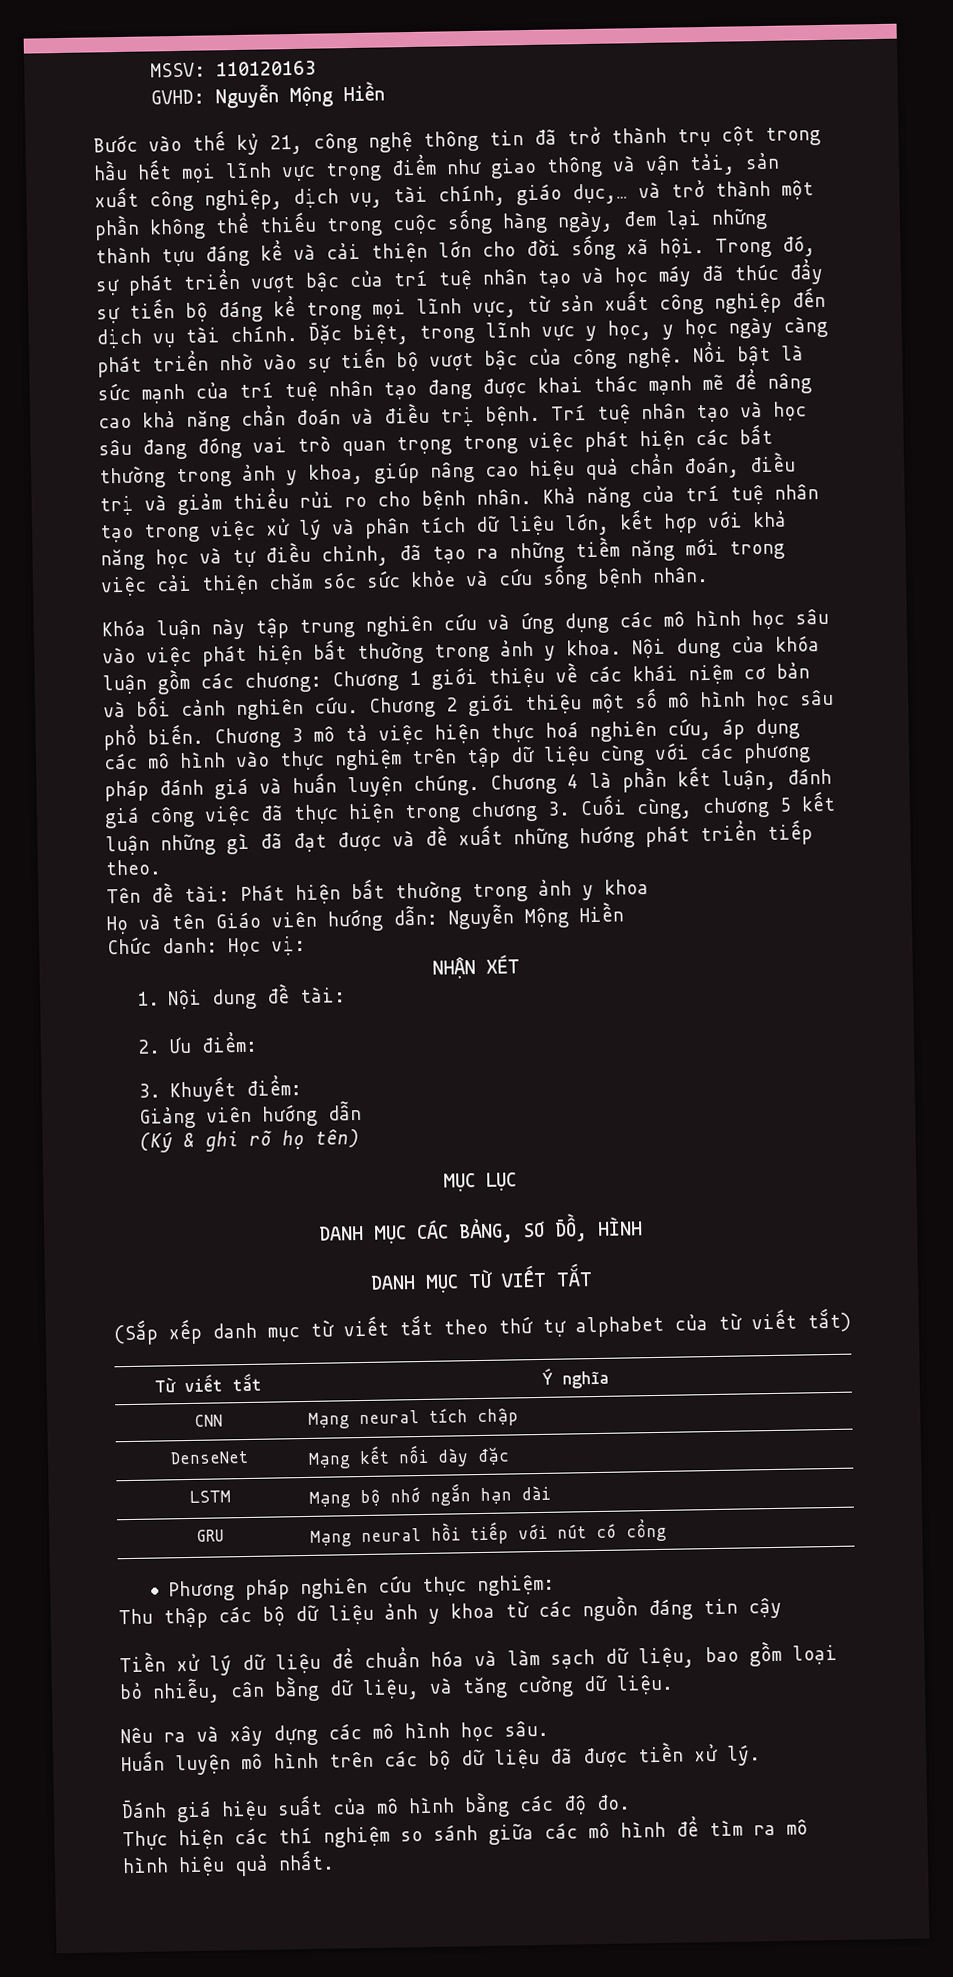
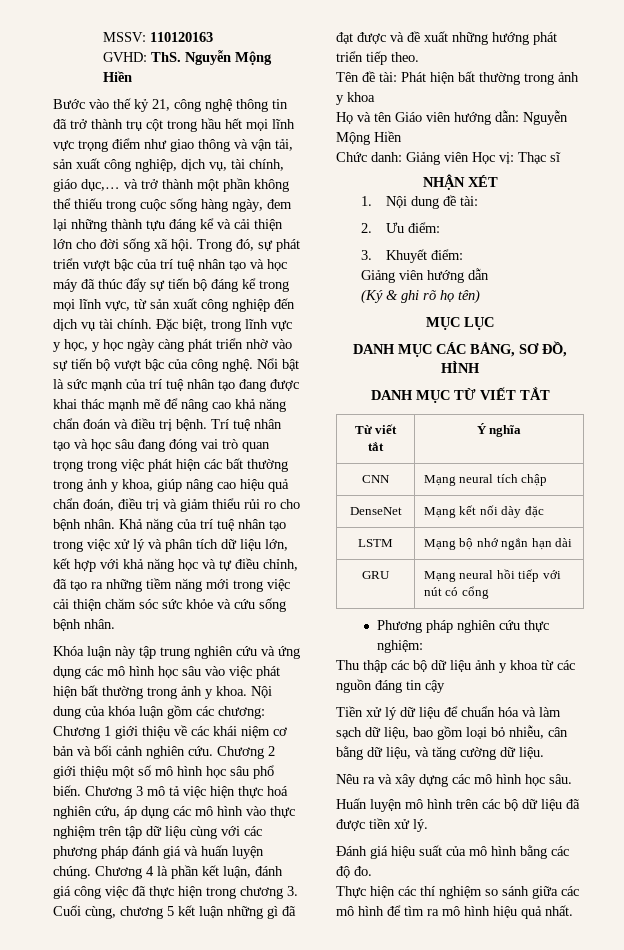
(205, 97) none -> [150,52,181,62] ThS.
(218, 945) none -> [406,152,469,165] Giảng viên
(306, 945) none -> [518,152,561,164] Thạc sĩ
[113,1307,851,1346] // (Sắp xếp danh mục từ viết tắt theo thứ tự alphabet của từ viết tắt) -> (550, 393) none

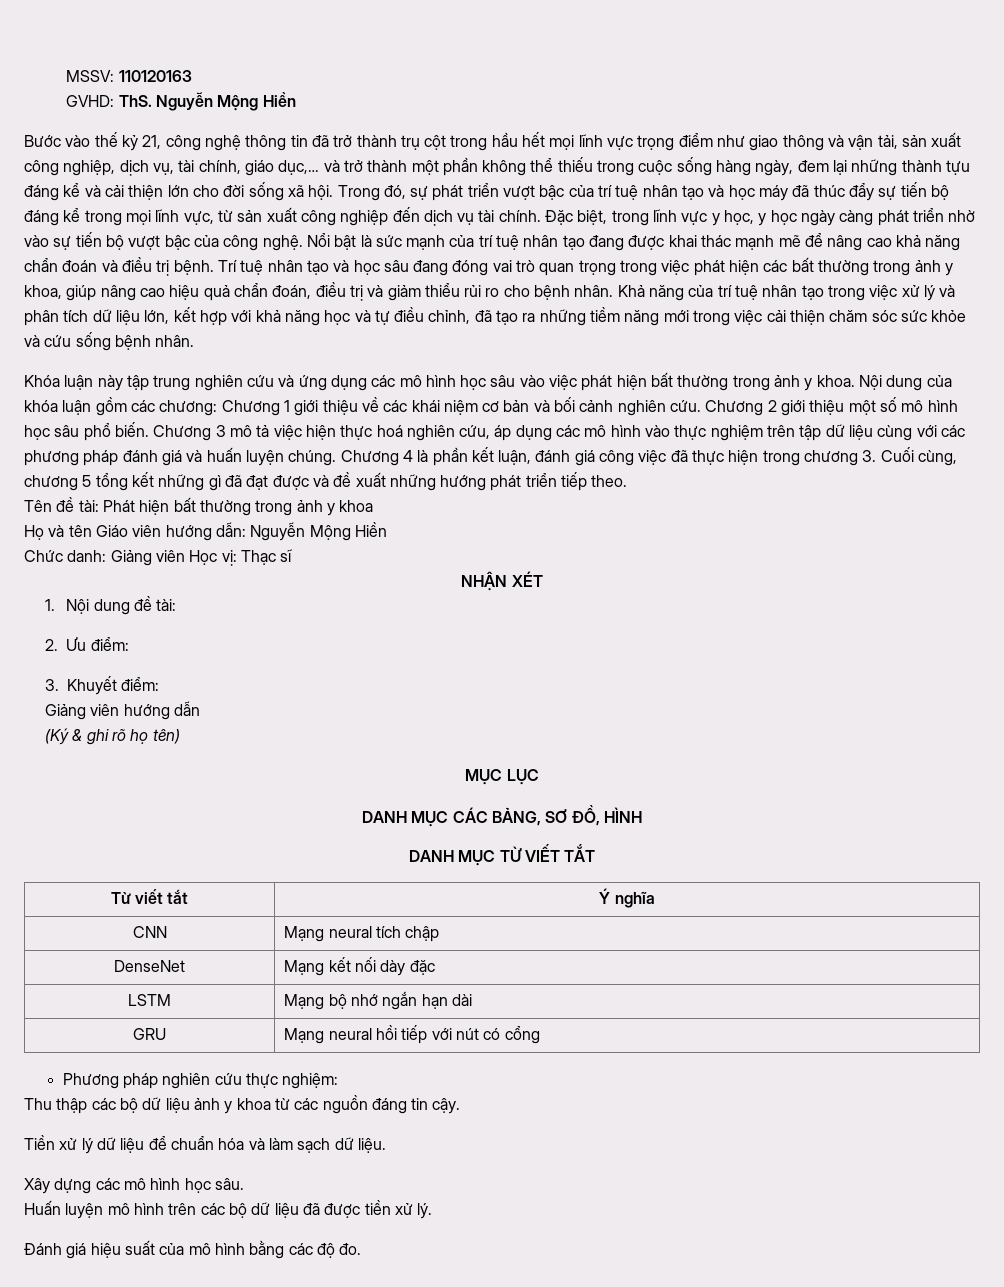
[178,905,224,918] kết luận -> [95,472,154,491] tổng kết
[425,680,445,693] cậy -> [432,1098,461,1114] cậy.
[384,725,568,740] [336,746,544,760] [336,774,416,787] liệu, bao gồm loại bỏ nhiễu, cân bằng dữ liệu, và tăng cường dữ liệu. // Nêu ra và xây -> [357,1138,386,1153] [24,1178,50,1194] liệu. // Xây
[336,886,579,899] [336,905,573,919] // Thực hiện các thí nghiệm so sánh giữa các mô hình để tìm ra mô hình hiệu quả nhất. -> (362, 1249) none

